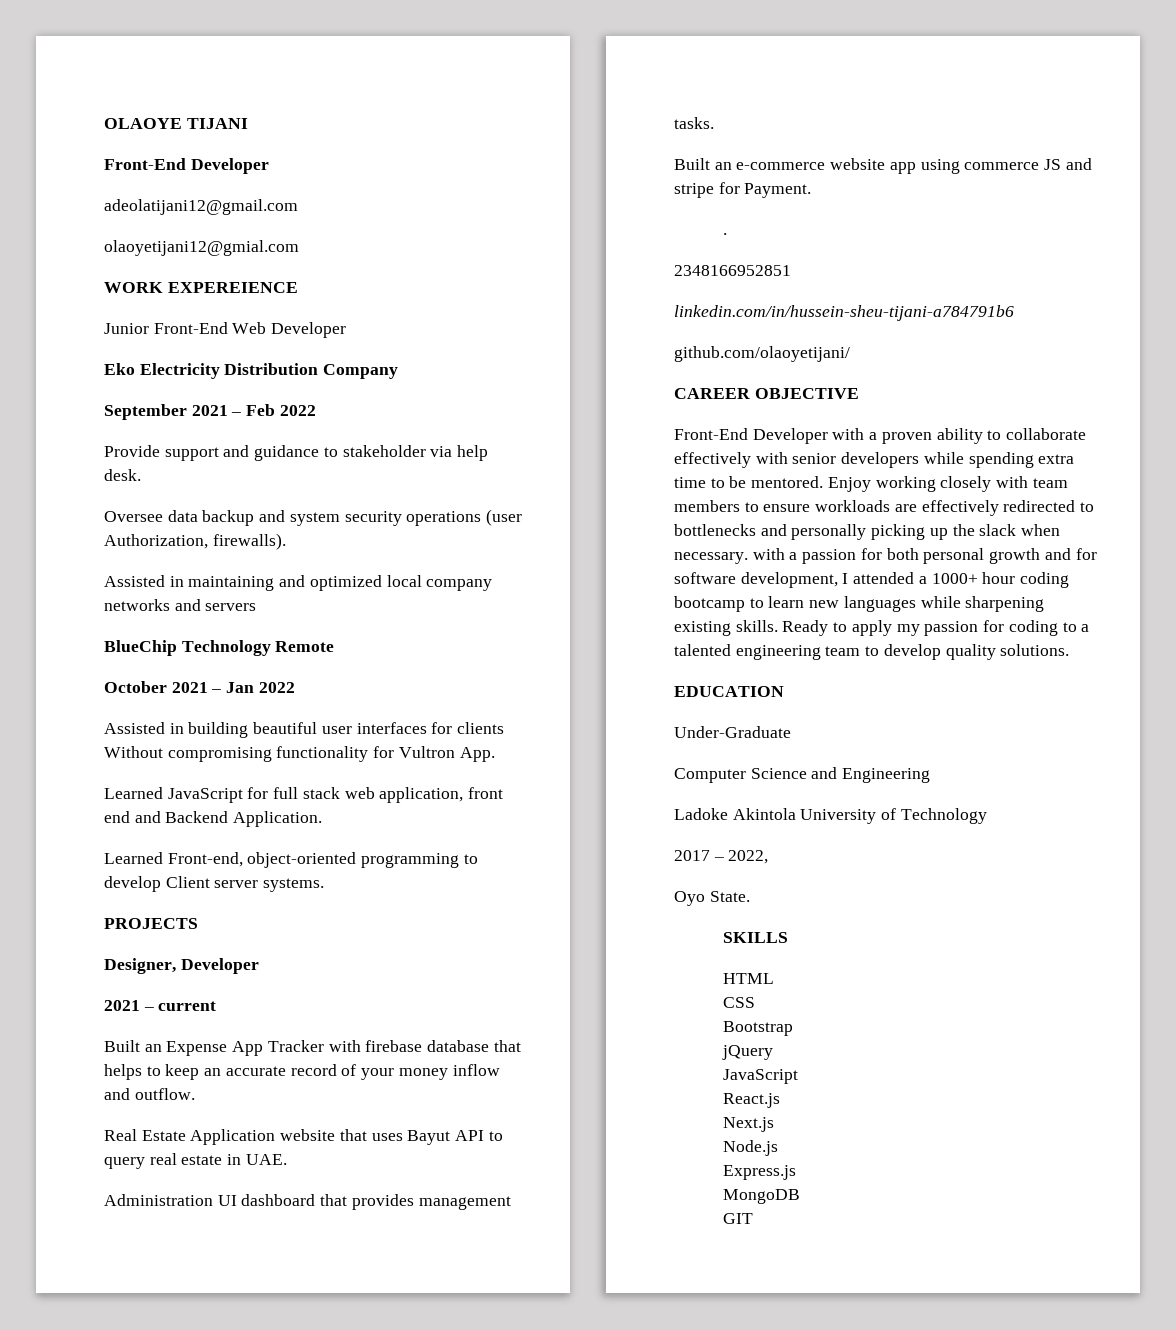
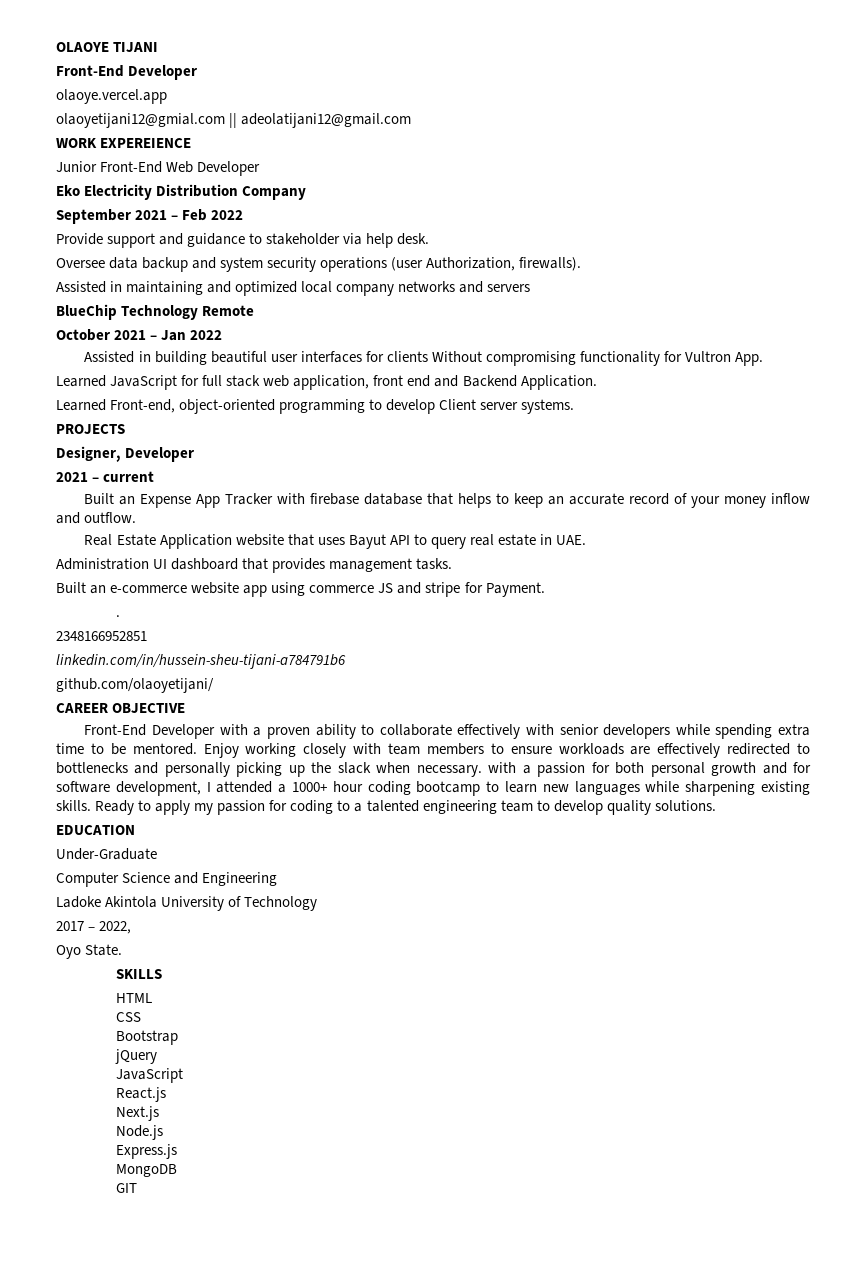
[104,199,298,215] adeolatijani12@gmail.com -> [56,89,167,104] olaoye.vercel.app
(299, 248) none -> [229,113,412,128] || adeolatijani12@gmail.com

